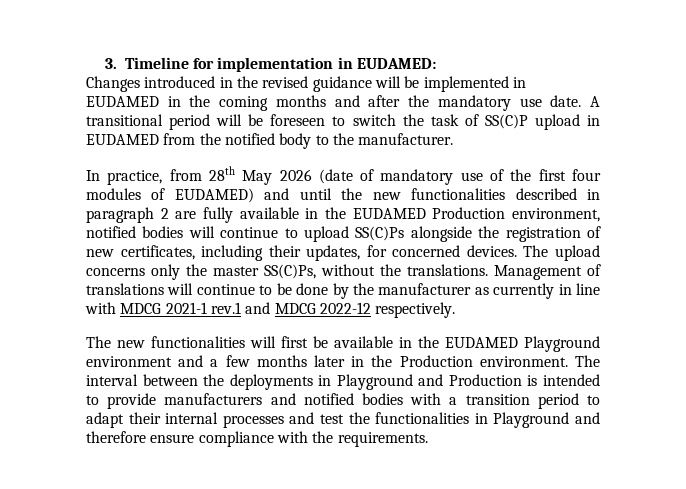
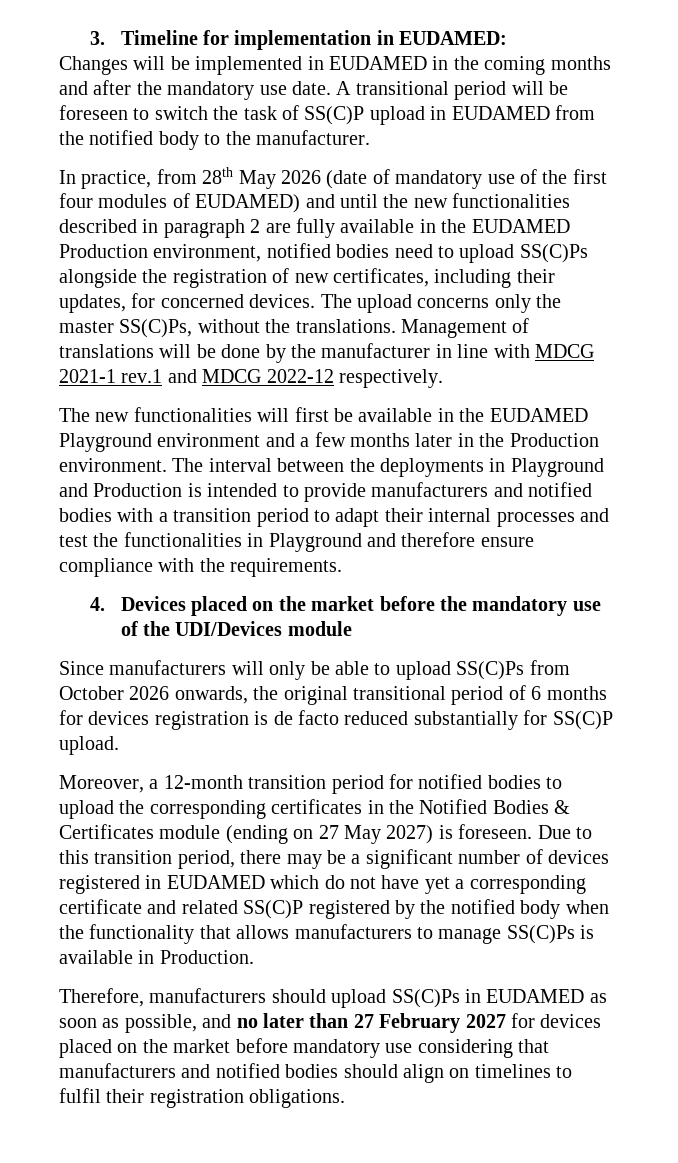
[144,76,372,92] introduced in the revised guidance -> (128, 65) none
[188,226,279,238] will continue -> [394,244,433,258] need
[196,284,273,295] continue to -> (192, 351) none
[474,283,555,299] as currently -> (431, 350) none
(428, 439) none -> [89,596,601,616] [120,621,352,636] [59,660,570,680] [59,685,607,705] [59,710,613,730] [59,736,119,755] [59,774,563,794] [59,799,571,819] [59,824,592,844] [59,849,609,869] [59,875,586,894] [59,899,609,919] [59,924,595,944] [59,950,254,964] [59,988,607,1008] [59,1013,602,1033] [59,1038,550,1058] [59,1063,573,1083] [59,1088,346,1108] // 4. Devices placed on the market before the mandatory use of the UDI/Devices module // Since manufacturers will only be able to upload SS(C)Ps from October 2026 onwards, the original transitional period of 6 months for devices registration is de facto reduced substantially for SS(C)P upload. // Moreover, a 12-month transition period for notified bodies to upload the corresponding certificates in the Notified Bodies & Certificates module (ending on 27 May 2027) is foreseen. Due to this transition period, there may be a significant number of devices registered in EUDAMED which do not have yet a corresponding certificate and related SS(C)P registered by the notified body when the functionality that allows manufacturers to manage SS(C)Ps is available in Production. // Therefore, manufacturers should upload SS(C)Ps in EUDAMED as soon as possible, and no later than 27 February 2027 for devices placed on the market before mandatory use considering that manufacturers and notified bodies should align on timelines to fulfil their registration obligations.

